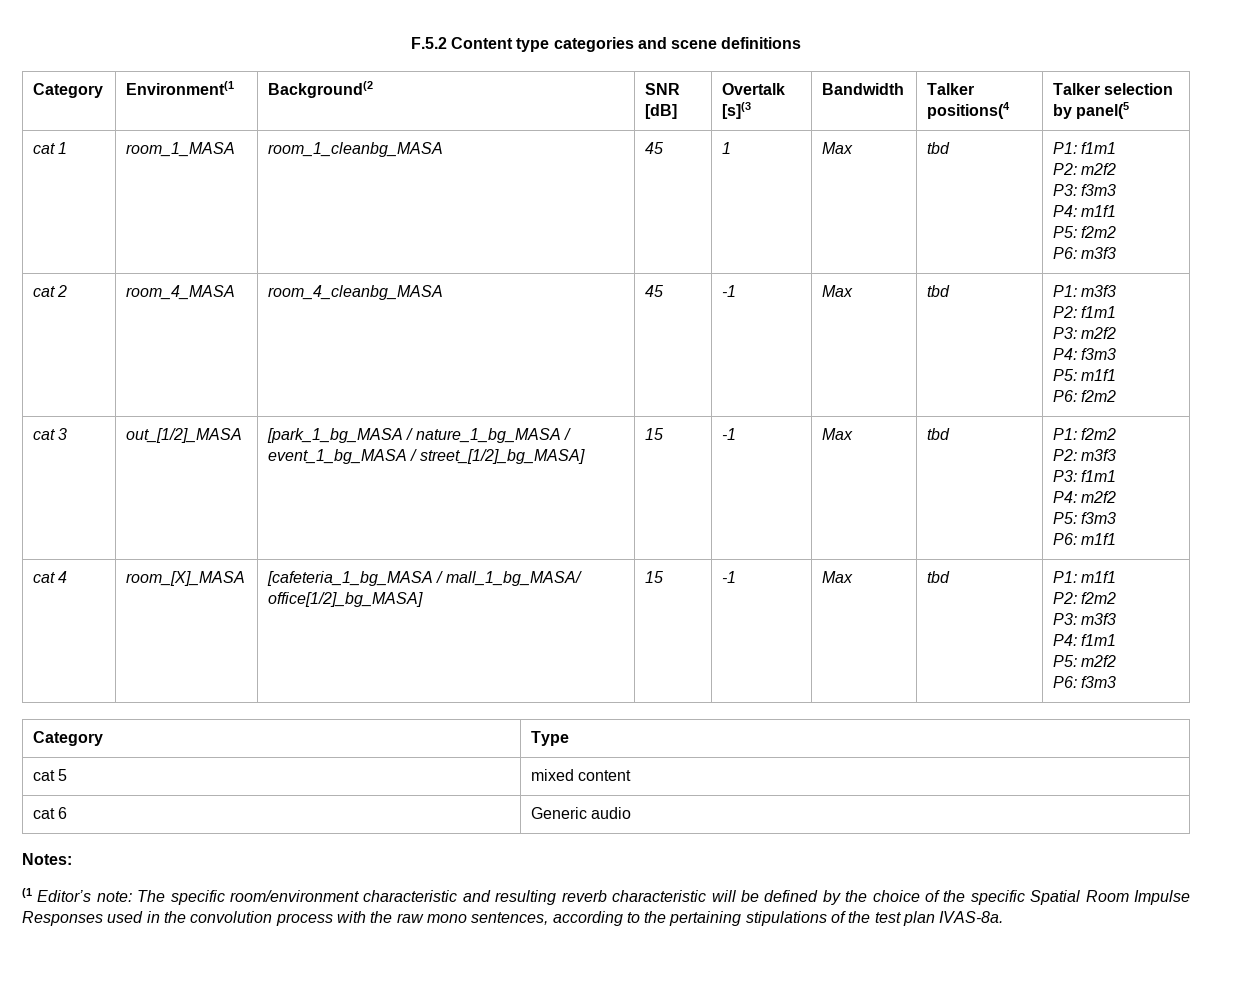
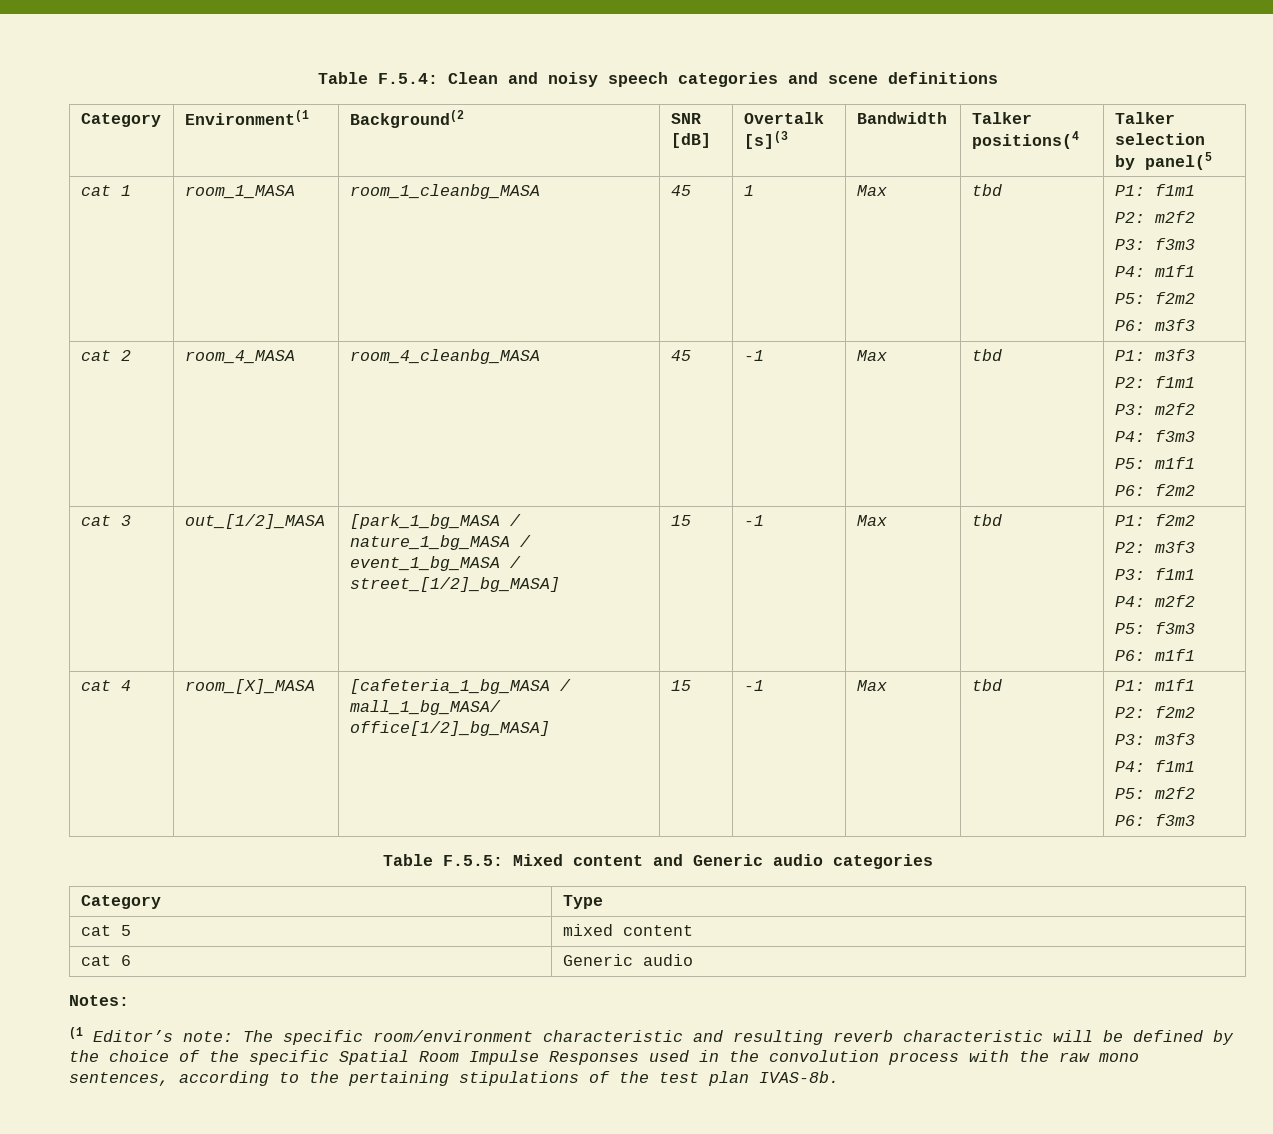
[410,37,550,52] F.5.2 Content type -> [317,72,668,87] Table F.5.4: Clean and noisy speech
(1117, 682) none -> [382,854,933,869] // Table F.5.5: Mixed content and Generic audio categories
[939,911,1004,923] IVAS-8a. -> [759,1071,839,1083] IVAS-8b.

